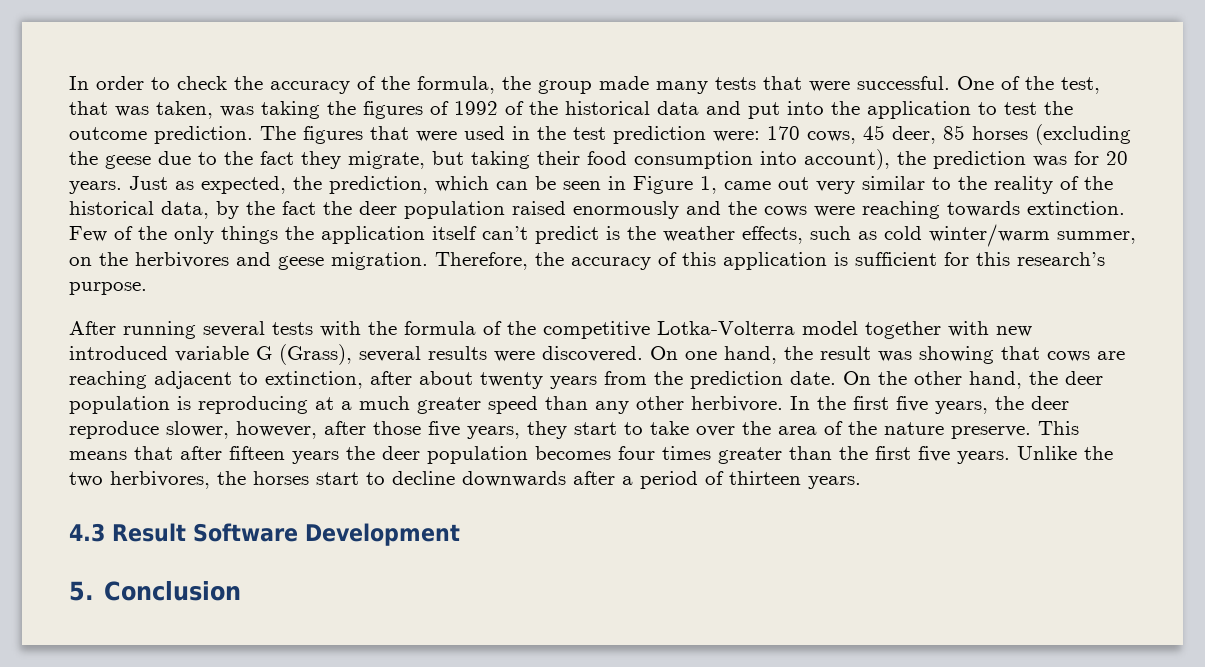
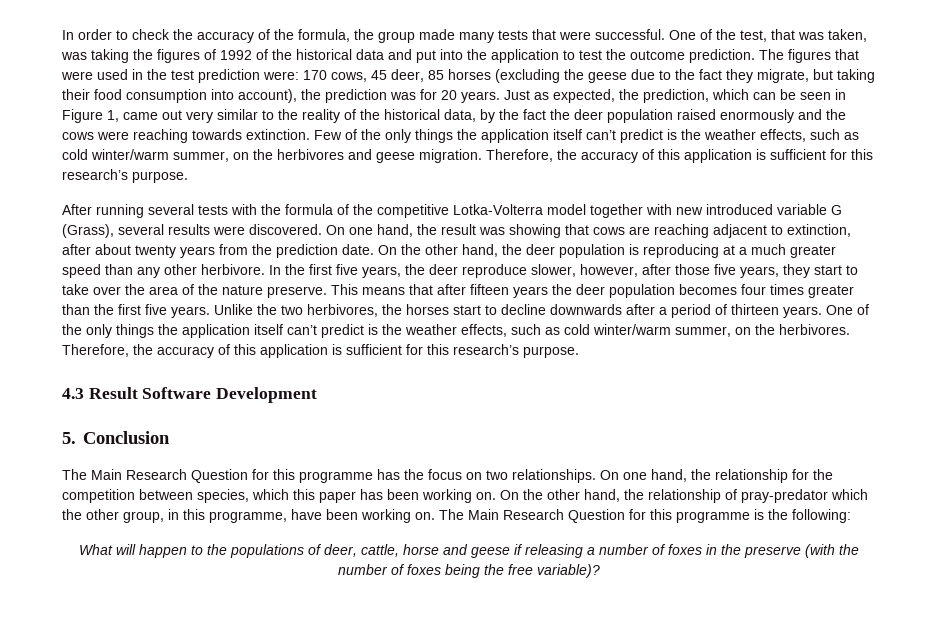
(861, 482) none -> [826,304,869,315] [62,324,850,338] [62,344,579,358] One of the only things the application itself can’t predict is the weather effects, such as cold winter/warm summer, on the herbivores. Therefore, the accuracy of this application is sufficient for this research’s purpose.
(242, 591) none -> [62,469,833,483] [62,489,868,503] [62,509,851,523] [78,544,859,558] [337,564,600,578] // The Main Research Question for this programme has the focus on two relationships. On one hand, the relationship for the competition between species, which this paper has been working on. On the other hand, the relationship of pray-predator which the other group, in this programme, have been working on. The Main Research Question for this programme is the following: // What will happen to the populations of deer, cattle, horse and geese if releasing a number of foxes in the preserve (with the number of foxes being the free variable)?

